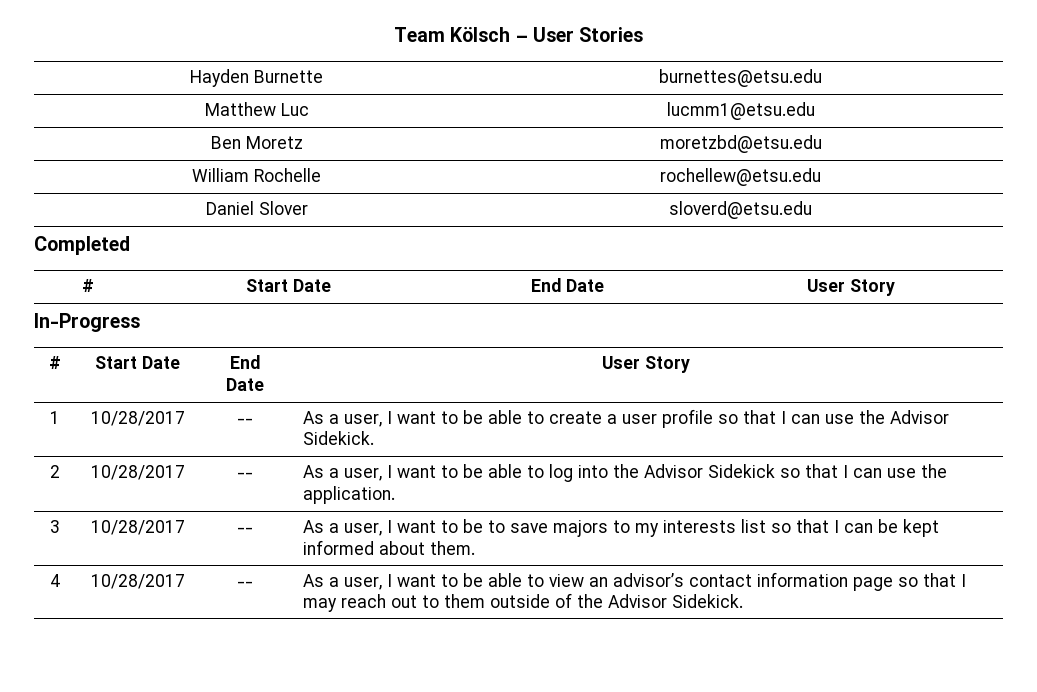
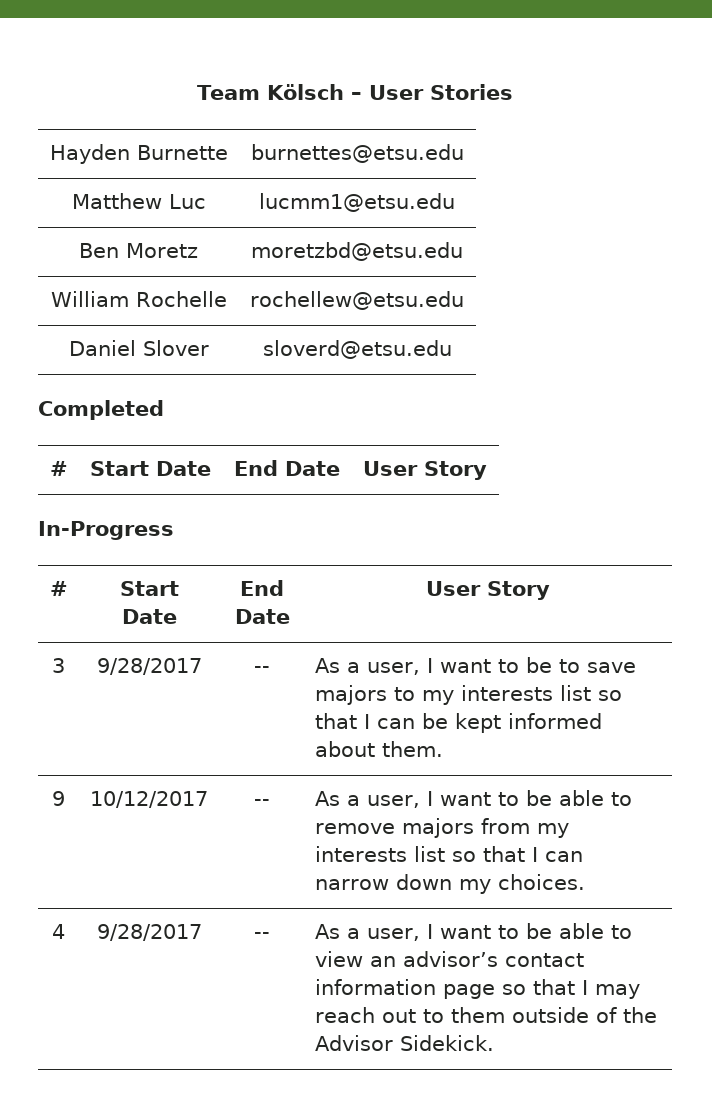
[50,411,60,424] [90,411,185,426] [236,418,253,424] [303,409,950,428] [303,431,375,445] [50,465,60,478] [90,465,185,480] [236,472,253,478] [303,464,948,482] [303,486,396,504] // 1 | 10/28/2017 | -- | As a user, I want to be able to create a user profile so that I can use the Advisor Sidekick. // 2 | 10/28/2017 | -- | As a user, I want to be able to log into the Advisor Sidekick so that I can use the application. -> (550, 590) none
[90,520,185,535] 10/28/2017 -> [96,658,202,675] 9/28/2017
(476, 548) none -> [52,791,65,806] [90,791,208,808] [254,799,270,806] [314,790,632,808] [314,818,569,838] [314,846,583,862] [314,874,585,894] // 9 | 10/12/2017 | -- | As a user, I want to be able to remove majors from my interests list so that I can narrow down my choices.
[90,574,185,589] 10/28/2017 -> [96,924,202,941] 9/28/2017

